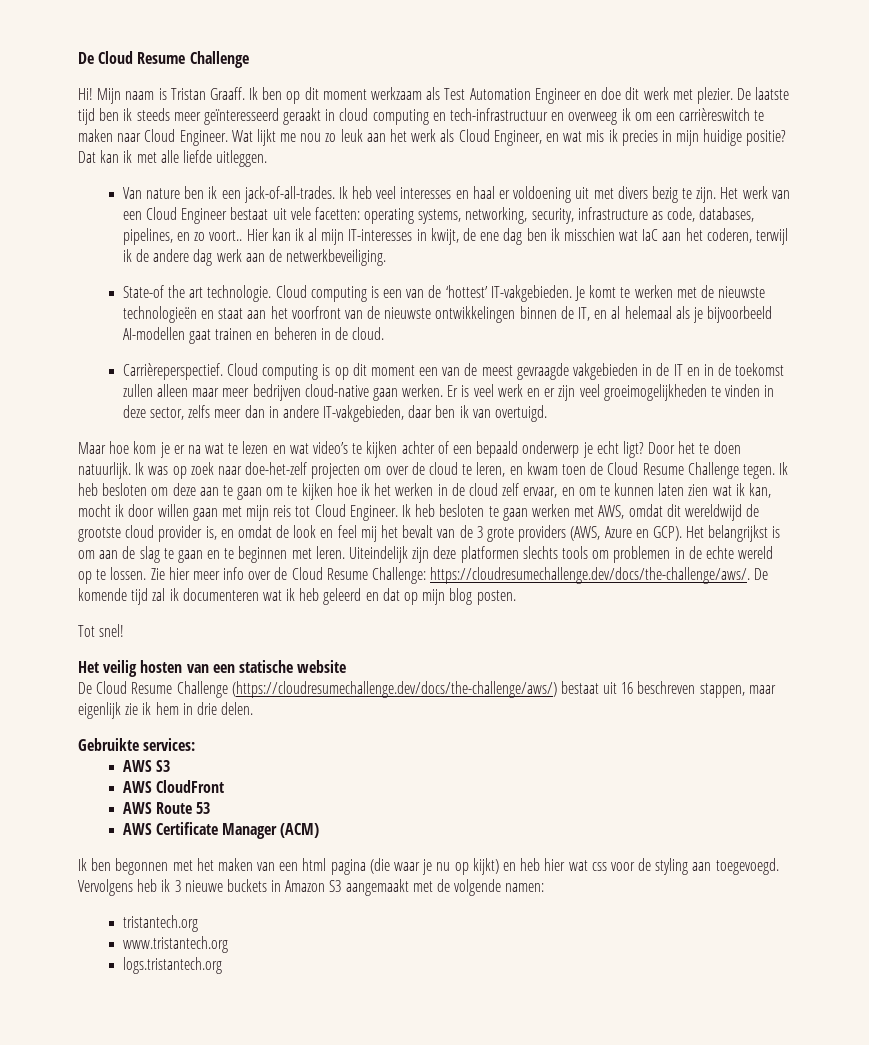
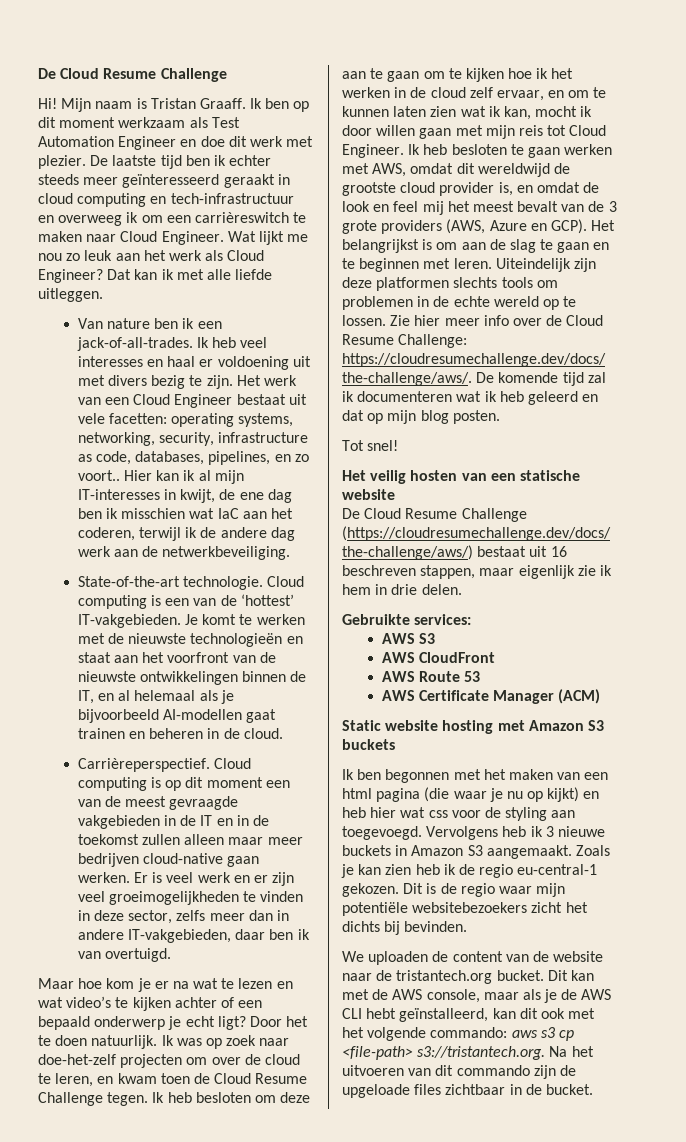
(133, 114) none -> [229,155,272,166] echter
[493,129,787,146] Engineer, en wat mis ik precies in mijn huidige positie? -> [38,269,103,283] Engineer?
[122,285,204,298] State-of the art -> [77,576,180,587] State-of-the-art
(399, 531) none -> [472,201,514,212] meest
(320, 830) none -> [342,720,604,734] [342,739,395,750] // Static website hosting met Amazon S3 buckets
[345,879,545,896] [122,915,198,932] [122,936,228,953] [122,957,222,974] aangemaakt met de volgende namen: // tristantech.org // www.tristantech.org // logs.tristantech.org -> [486,845,610,859] [341,864,598,878] [342,883,566,897] [342,902,588,916] [342,921,468,935] [342,951,604,965] [342,970,594,984] [342,989,612,1003] [342,1008,596,1022] [342,1027,574,1041] [342,1046,594,1060] [342,1065,576,1079] [342,1084,593,1098] aangemaakt. Zoals je kan zien heb ik de regio eu-central-1 gekozen. Dit is de regio waar mijn potentiële websitebezoekers zicht het dichts bij bevinden. // We uploaden de content van de website naar de tristantech.org bucket. Dit kan met de AWS console, maar als je de AWS CLI hebt geïnstalleerd, kan dit ook met het volgende commando: aws s3 cp <file-path> s3://tristantech.org. Na het uitvoeren van dit commando zijn de upgeloade files zichtbaar in de bucket.

